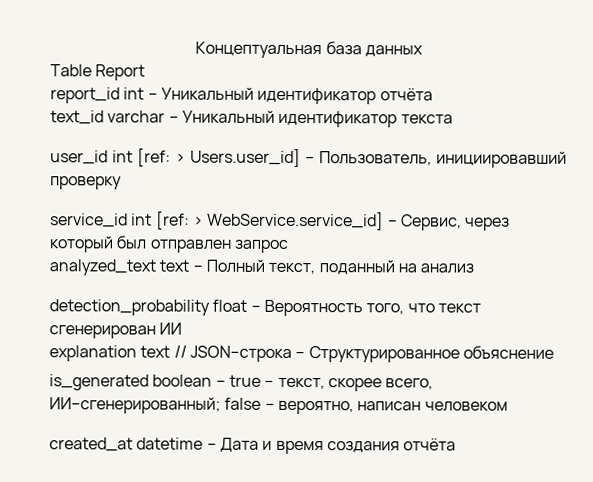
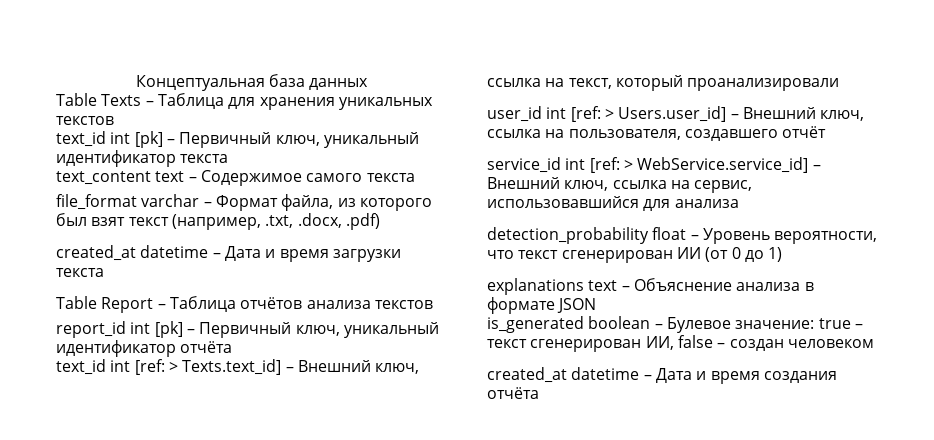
[95,64,146,81] [50,87,433,105] [50,110,453,128] Report // report_id int – Уникальный идентификатор отчёта // text_id varchar – Уникальный идентификатор текста -> [101,93,433,110] [56,116,114,125] [56,131,419,148] [56,150,229,167] [56,170,415,186] [56,194,432,211] [56,213,380,230] [56,245,401,262] [56,268,104,277] [56,296,433,313] [56,321,439,338] [56,340,233,357] [56,359,420,375] [487,75,840,91] Texts – Таблица для хранения уникальных текстов // text_id int [pk] – Первичный ключ, уникальный идентификатор текста // text_content text – Содержимое самого текста // file_format varchar – Формат файла, из которого был взят текст (например, .txt, .docx, .pdf) // created_at datetime – Дата и время загрузки текста // Table Report – Таблица отчётов анализа текстов // report_id int [pk] – Первичный ключ, уникальный идентификатор отчёта // text_id int [ref: > Texts.text_id] – Внешний ключ, ссылка на текст, который проанализировали
[319,151,567,168] [50,176,122,190] Пользователь, инициировавший проверку -> [742,107,865,121] [487,126,827,141] Внешний ключ, ссылка на пользователя, создавшего отчёт
[400,214,511,231] [49,235,289,253] [49,259,475,276] Сервис, через который был отправлен запрос // analyzed_text text – Полный текст, поданный на анализ -> [487,177,753,193] [487,196,739,211] Внешний ключ, ссылка на сервис, использовавшийся для анализа
[263,299,405,317] Вероятность того, -> [702,228,878,244] Уровень вероятности,
[49,345,554,363] [49,374,434,392] [49,397,422,415] // explanation text // JSON–строка – Структурированное объяснение // is_generated boolean – true – текст, скорее всего, ИИ–сгенерированный; false – вероятно, написан -> [705,247,783,262] [487,278,814,295] [487,297,597,314] [487,316,863,333] [487,335,784,352] (от 0 до 1) // explanations text – Объяснение анализа в формате JSON // is_generated boolean – Булевое значение: true – текст сгенерирован ИИ, false – создан

